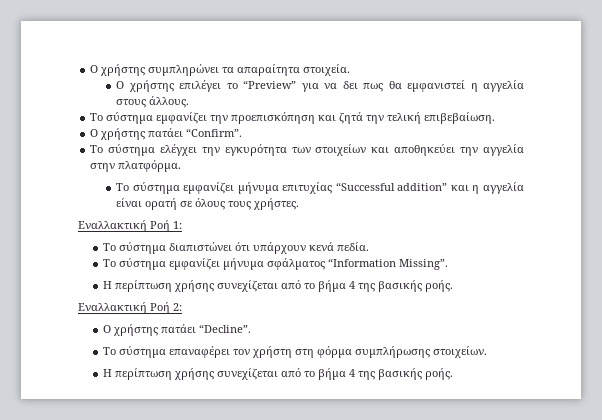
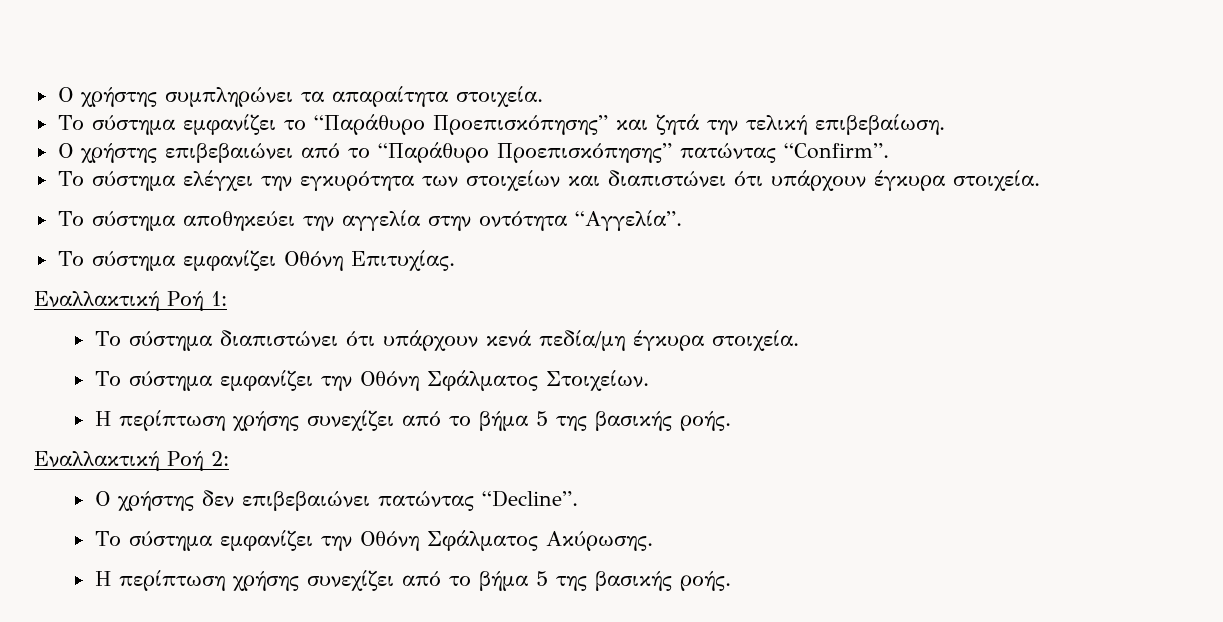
[116,80,524,92] [116,96,190,108] [90,112,316,124] // Ο χρήστης επιλέγει το “Preview” για να δει πως θα εμφανιστεί η αγγελία στους άλλους. // Το σύστημα εμφανίζει την προεπισκόπηση -> [57,114,608,135] // Το σύστημα εμφανίζει το “Παράθυρο Προεπισκόπησης”
[148,128,184,137] πατάει -> [164,142,776,163] επιβεβαιώνει από το “Παράθυρο Προεπισκόπησης” πατώντας
(390, 150) none -> [607,170,1040,191] [57,211,176,231] διαπιστώνει ότι υπάρχουν έγκυρα στοιχεία. // Το σύστημα
[118,160,182,172] [116,182,524,194] [116,198,300,210] πλατφόρμα. // Το σύστημα εμφανίζει μήνυμα επιτυχίας “Successful addition” και η αγγελία είναι ορατή σε όλους τους χρήστες. -> [478,210,682,231] [57,250,455,271] οντότητα “Αγγελία”. // Το σύστημα εμφανίζει Οθόνη Επιτυχίας.
[337,242,370,251] [103,258,449,270] [103,280,356,292] πεδία. // Το σύστημα εμφανίζει μήνυμα σφάλματος “Information Missing”. // Η περίπτωση χρήσης συνεχίζεται από το βήμα 4 -> [538,330,799,351] [94,370,649,391] [94,410,548,431] πεδία/μη έγκυρα στοιχεία. // Το σύστημα εμφανίζει την Οθόνη Σφάλματος Στοιχείων. // Η περίπτωση χρήσης συνεχίζει από το βήμα 5
[161,324,197,333] πατάει -> [201,490,474,511] δεν επιβεβαιώνει πατώντας
[169,346,488,358] [103,368,356,380] επαναφέρει τον χρήστη στη φόρμα συμπλήρωσης στοιχείων. // Η περίπτωση χρήσης συνεχίζεται από το βήμα 4 -> [219,530,653,551] [94,570,548,591] εμφανίζει την Οθόνη Σφάλματος Ακύρωσης. // Η περίπτωση χρήσης συνεχίζει από το βήμα 5

